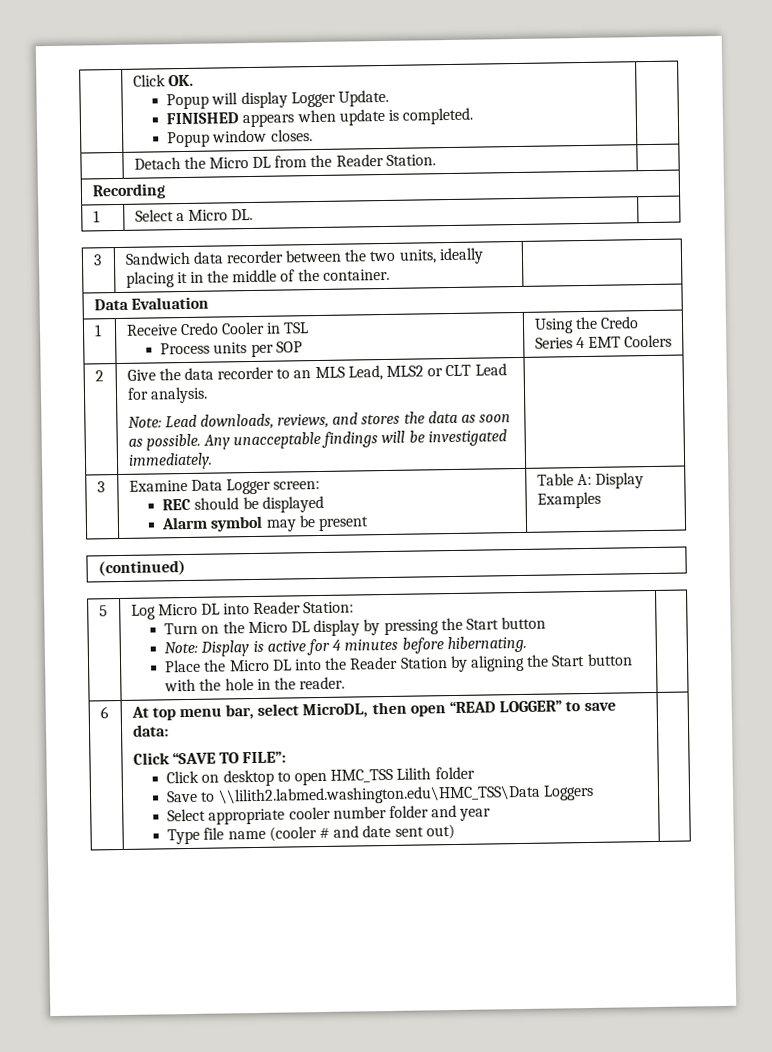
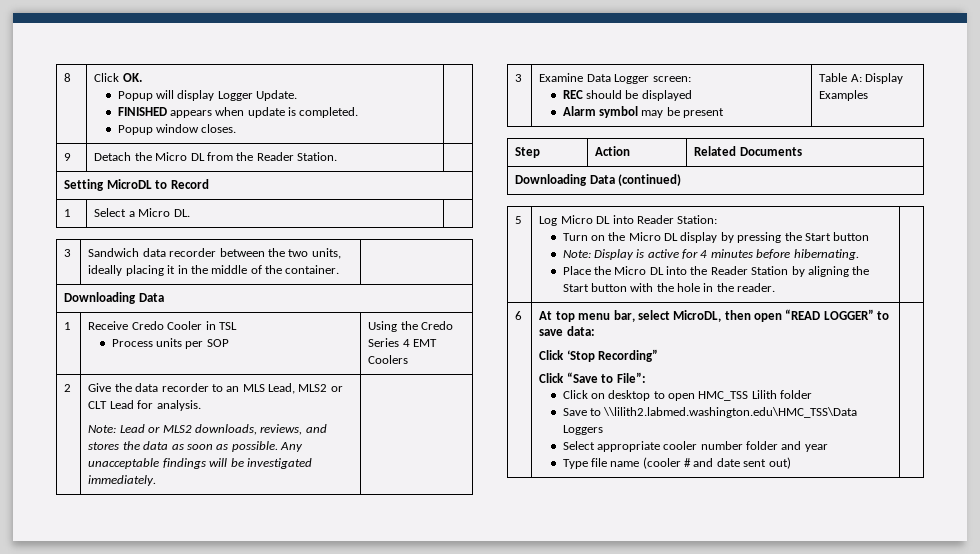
(132, 80) none -> [64,73,72,82] 8
(313, 135) none -> [64,153,72,161] 9
[91,183,166,200] Recording -> [64,179,209,191] Setting MicroDL to Record
[93,296,209,311] Data Evaluation -> [64,292,164,304] Downloading Data
(197, 421) none -> [148,425,192,433] or MLS2
(601, 500) none -> [515,147,541,158] [595,146,631,156] [694,146,802,156] [515,174,615,186] Step | Action | Related Documents // Downloading Data
[171,751,287,765] “SAVE TO FILE”: -> [566,349,659,362] [539,372,646,383] ‘Stop Recording” // Click “Save to File”:

